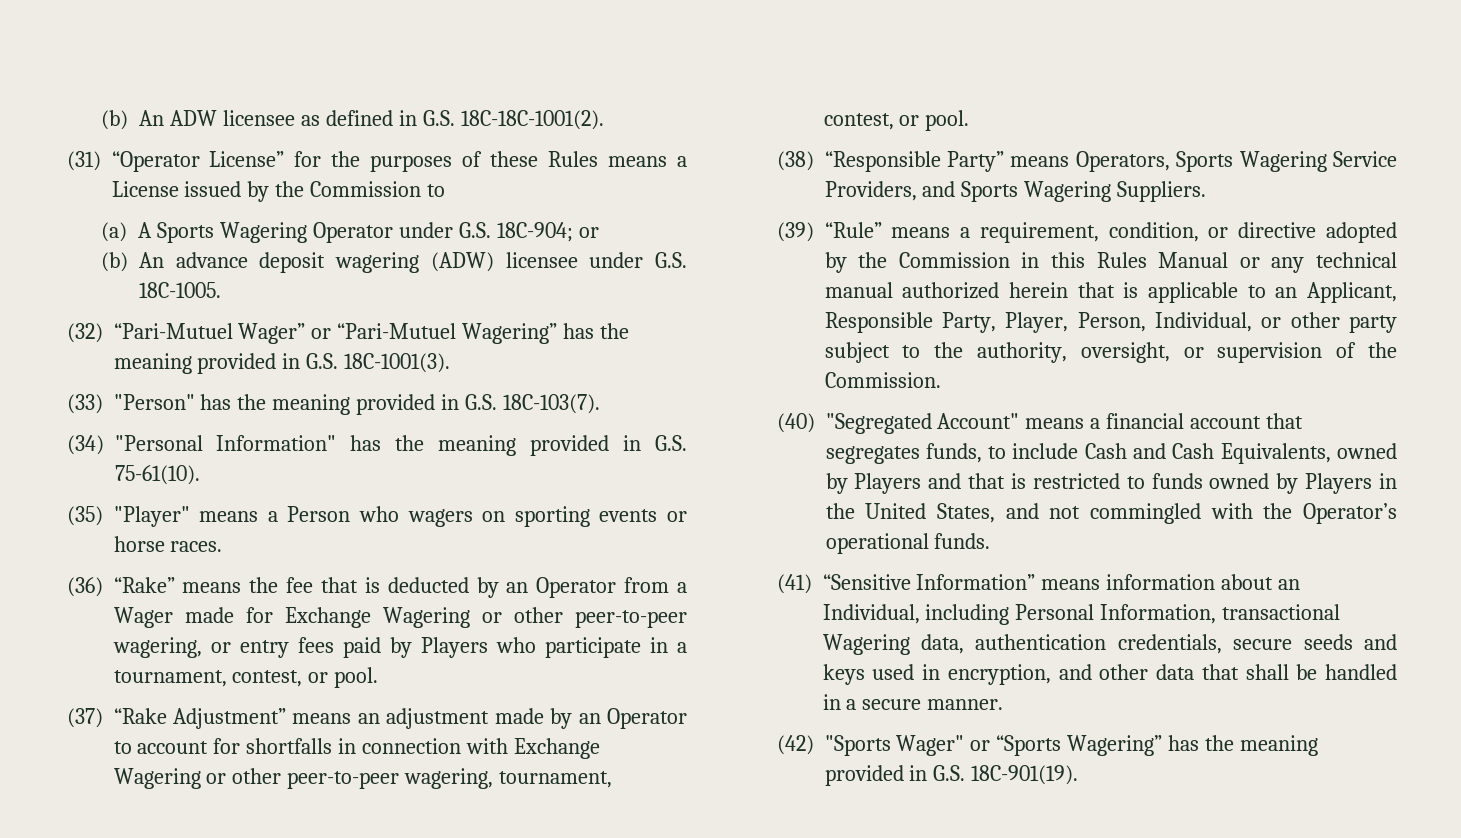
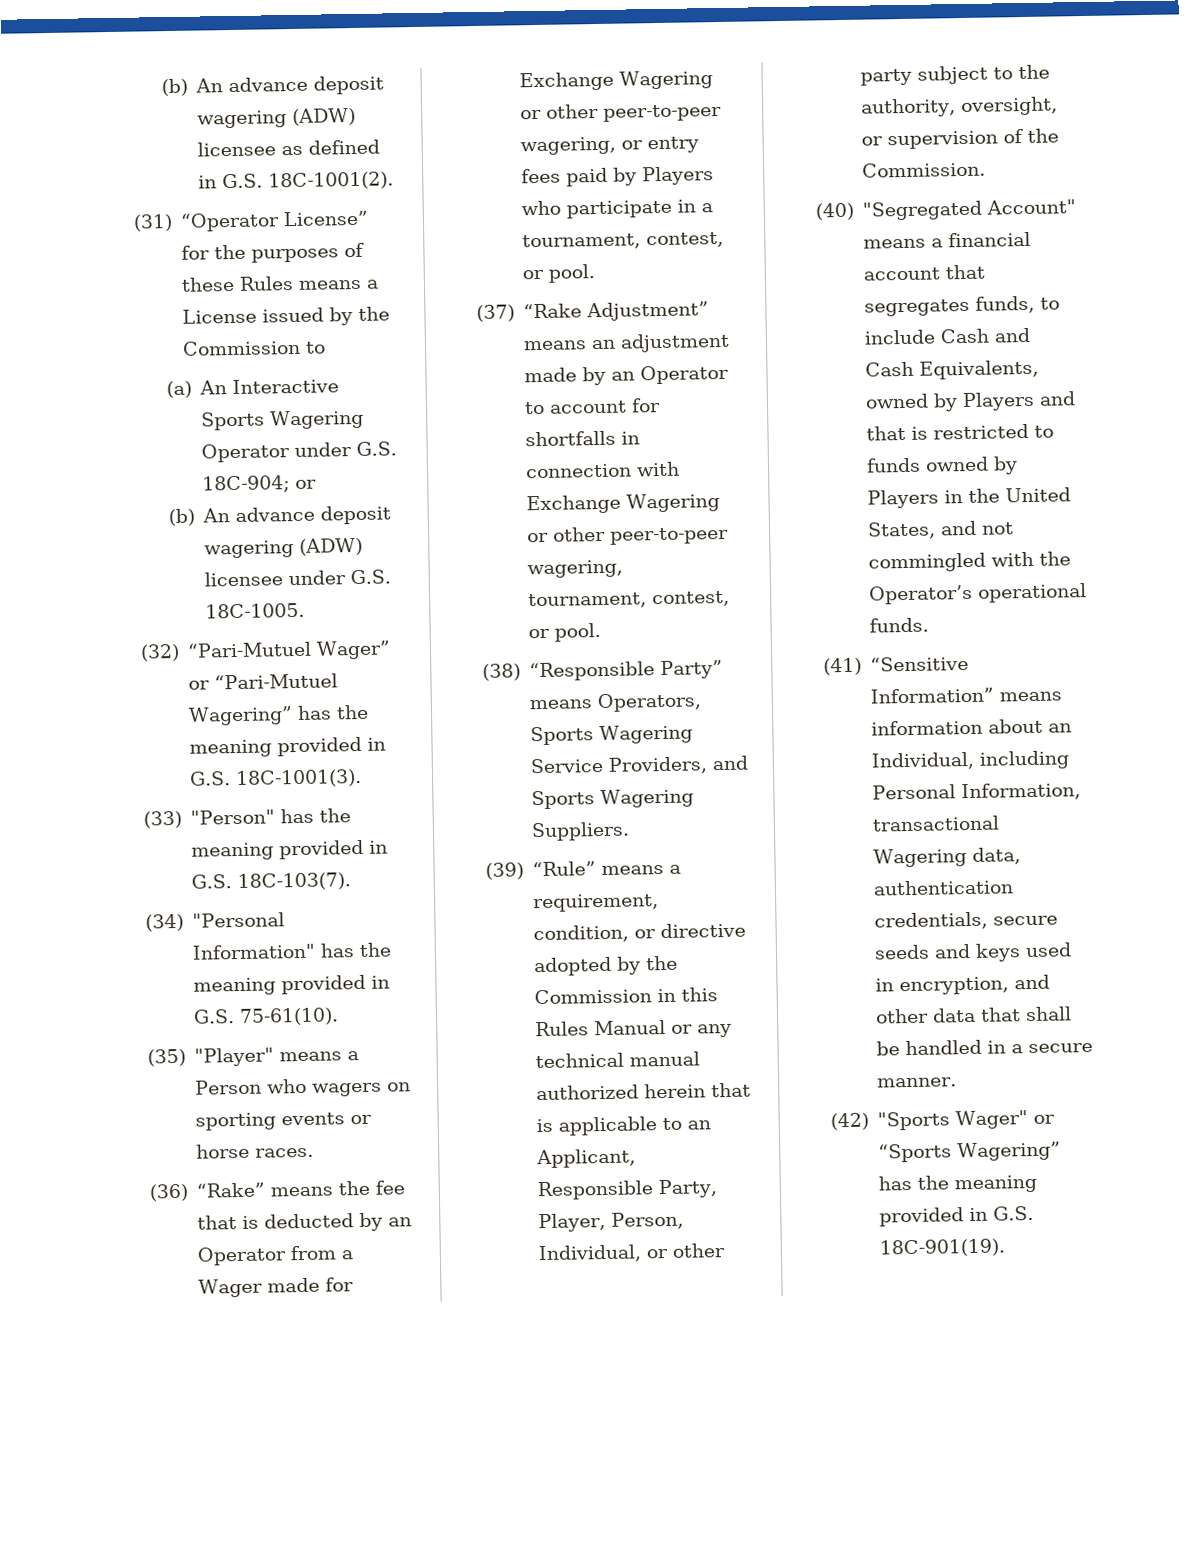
[101,110,218,130] (b) An ADW -> [160,75,385,97] [197,107,357,129] (b) An advance deposit wagering (ADW)
[460,110,604,130] 18C-18C-1001(2). -> [268,171,395,191] 18C-1001(2).
[138,222,153,238] A -> [199,378,340,395] An Interactive

